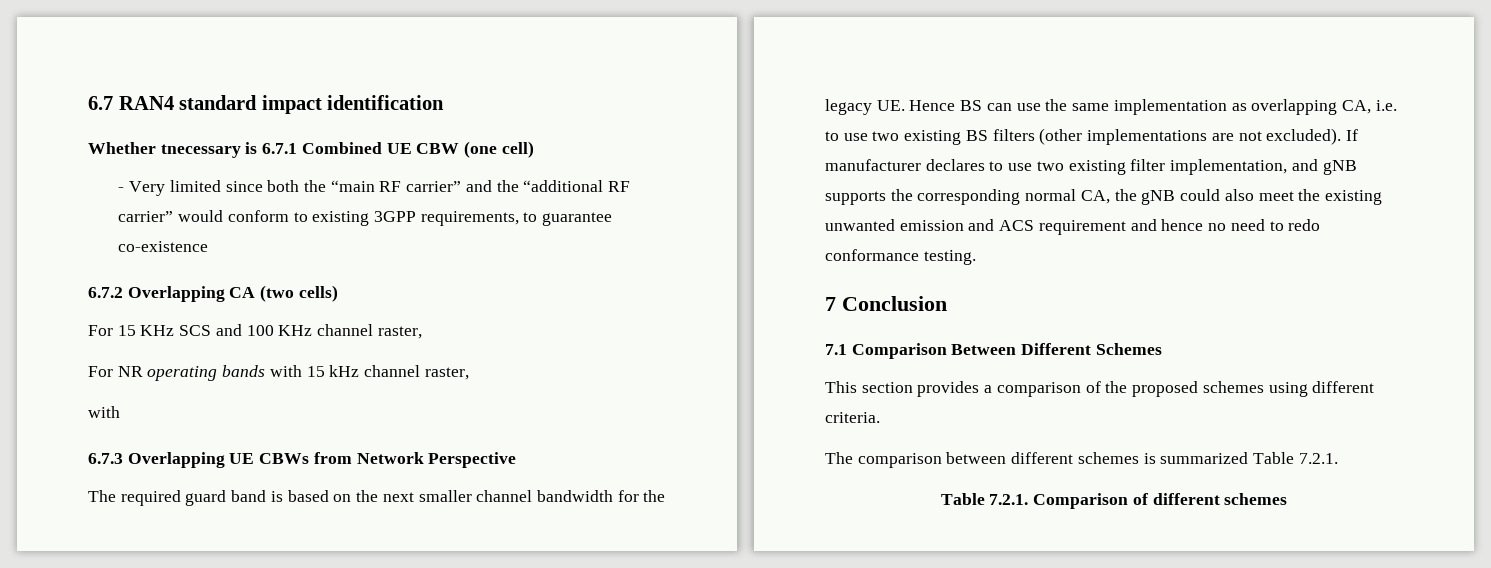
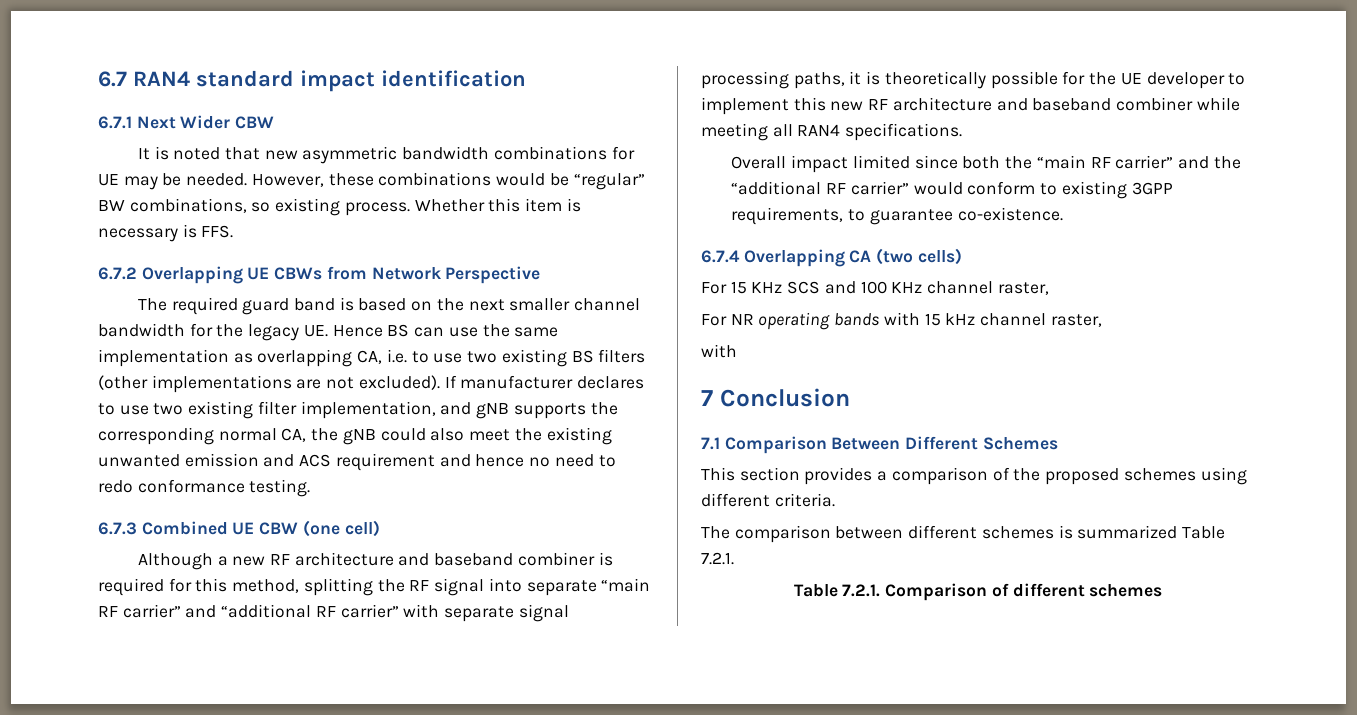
[88,141,534,158] [118,180,631,196] [118,210,613,226] [118,241,209,252] [88,285,338,302] [88,324,422,339] [88,365,469,381] [88,406,120,418] [88,453,123,464] Whether tnecessary is 6.7.1 Combined UE CBW (one cell) // - Very limited since both the “main RF carrier” and the “additional RF carrier” would conform to existing 3GPP requirements, to guarantee co-existence // 6.7.2 Overlapping CA (two cells) // For 15 KHz SCS and 100 KHz channel raster, // For NR operating bands with 15 kHz channel raster, // with // 6.7.3 -> [98,115,275,129] [137,146,635,164] [98,172,645,190] [98,198,581,216] [98,224,234,242] [98,267,137,280] 6.7.1 Next Wider CBW // It is noted that new asymmetric bandwidth combinations for UE may be needed. However, these combinations would be “regular” BW combinations, so existing process. Whether this item is necessary is FFS. // 6.7.2
(976, 257) none -> [98,520,380,537] [137,552,613,570] [98,578,651,596] [98,604,569,622] [701,71,1246,89] [701,97,1240,115] [701,123,963,141] [731,155,1241,173] [731,181,1173,199] [731,207,1063,225] [701,248,962,267] [701,281,1049,295] [701,312,1102,330] [701,344,737,358] // 6.7.3 Combined UE CBW (one cell) // Although a new RF architecture and baseband combiner is required for this method, splitting the RF signal into separate “main RF carrier” and “additional RF carrier” with separate signal processing paths, it is theoretically possible for the UE developer to implement this new RF architecture and baseband combiner while meeting all RAN4 specifications. // Overall impact limited since both the “main RF carrier” and the “additional RF carrier” would conform to existing 3GPP requirements, to guarantee co-existence. // 6.7.4 Overlapping CA (two cells) // For 15 KHz SCS and 100 KHz channel raster, // For NR operating bands with 15 kHz channel raster, // with

